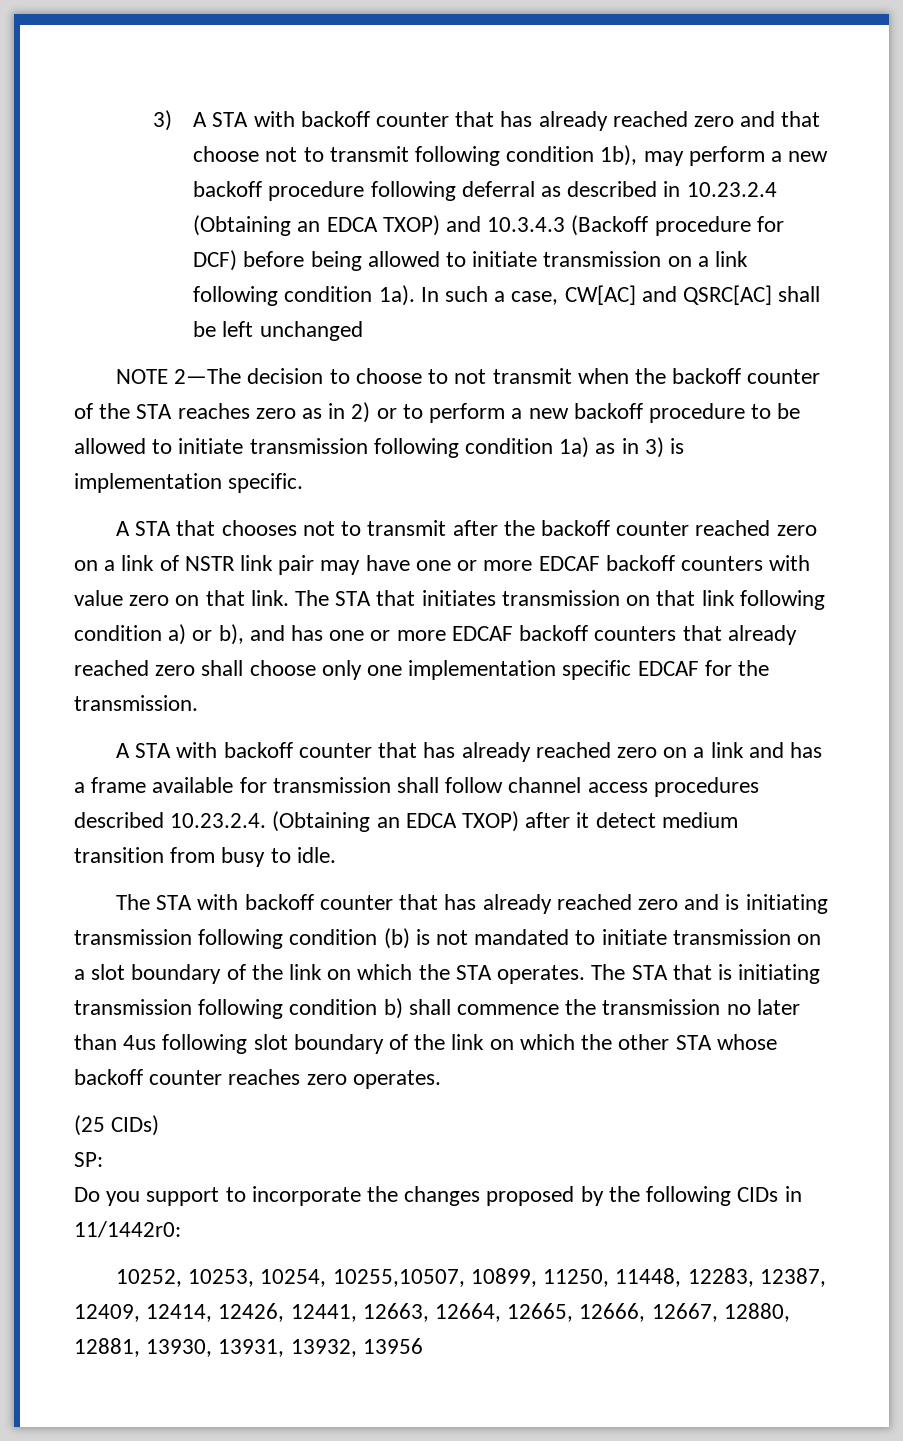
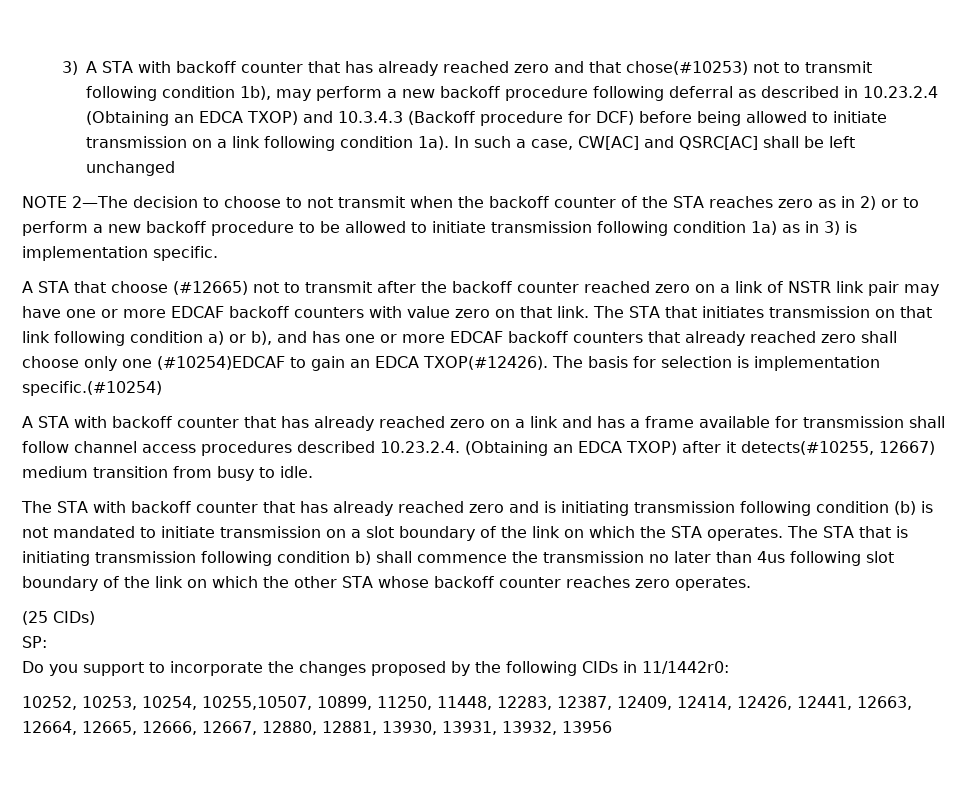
[193,146,260,162] choose -> [626,61,749,75] chose(#10253)
[221,520,297,536] chooses -> [110,281,248,295] choose (#12665)
[408,660,770,680] [74,695,198,711] implementation specific EDCAF for the transmission. -> [157,356,880,371] [22,381,162,396] (#10254)EDCAF to gain an EDCA TXOP(#12426). The basis for selection is implementation specific.(#10254)
[595,812,656,828] detect -> [740,441,935,455] detects(#10255, 12667)

